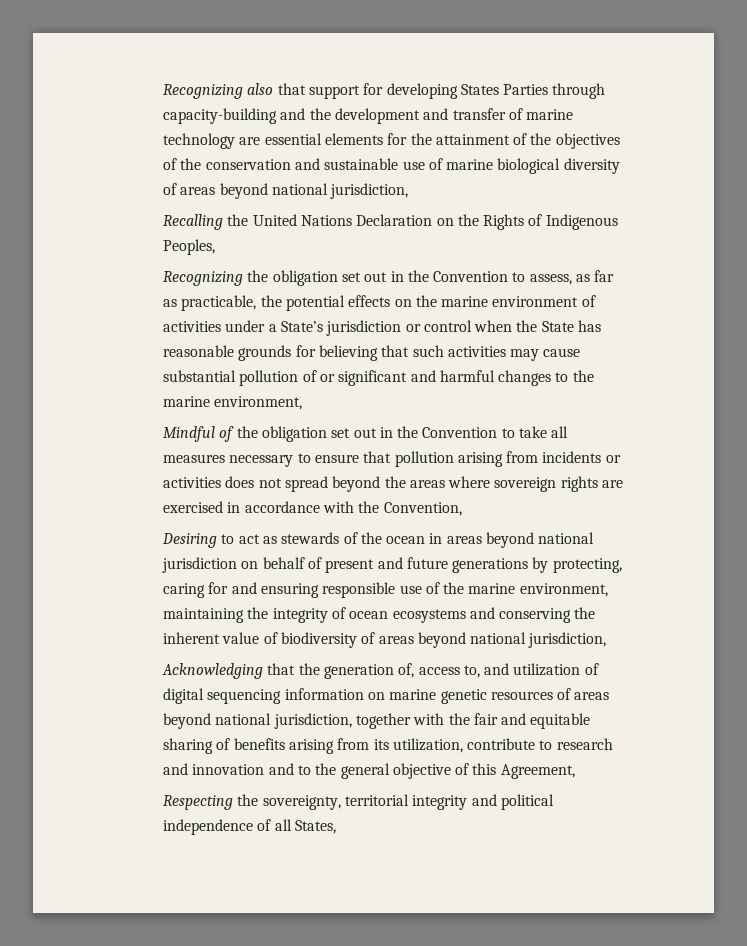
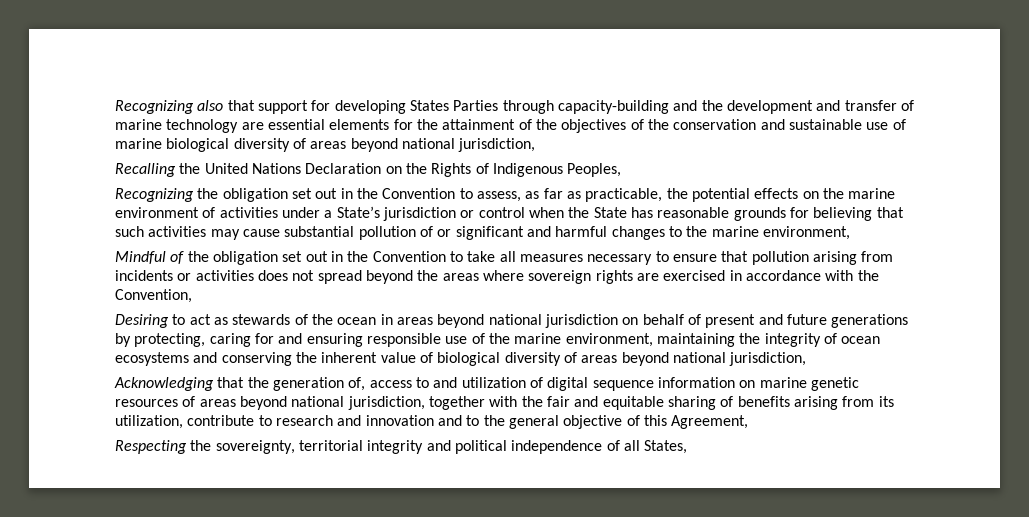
[280,632,357,648] biodiversity -> [437,352,561,366] biological diversity
[463,665,480,678] to, -> [415,377,429,388] to
[207,689,282,704] sequencing -> [592,380,654,391] sequence

